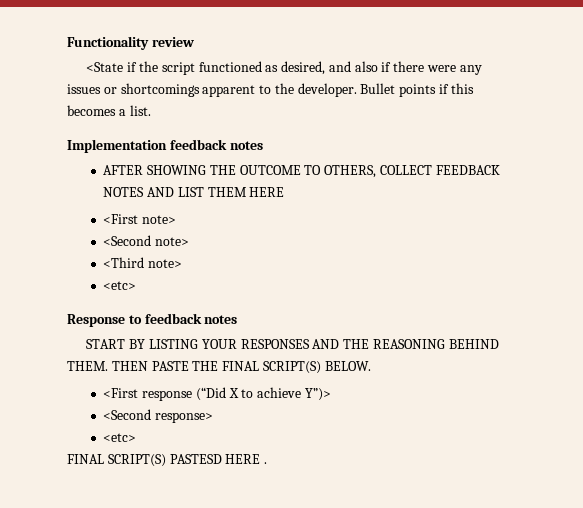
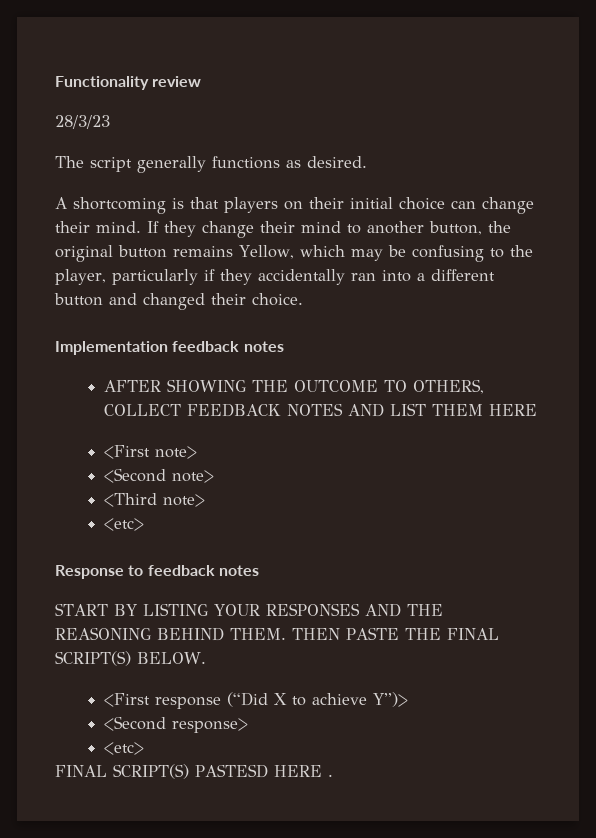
[86,61,482,75] [67,83,474,97] [67,105,151,116] <State if the script functioned as desired, and also if there were any issues or shortcomings apparent to the developer. Bullet points if this becomes a list. -> [55,115,110,129] [55,156,367,173] [55,197,534,214] [55,221,511,238] [55,245,533,262] [55,269,495,285] [54,293,303,310] 28/3/23 // The script generally functions as desired. // A shortcoming is that players on their initial choice can change their mind. If they change their mind to another button, the original button remains Yellow, which may be confusing to the player, particularly if they accidentally ran into a different button and changed their choice.

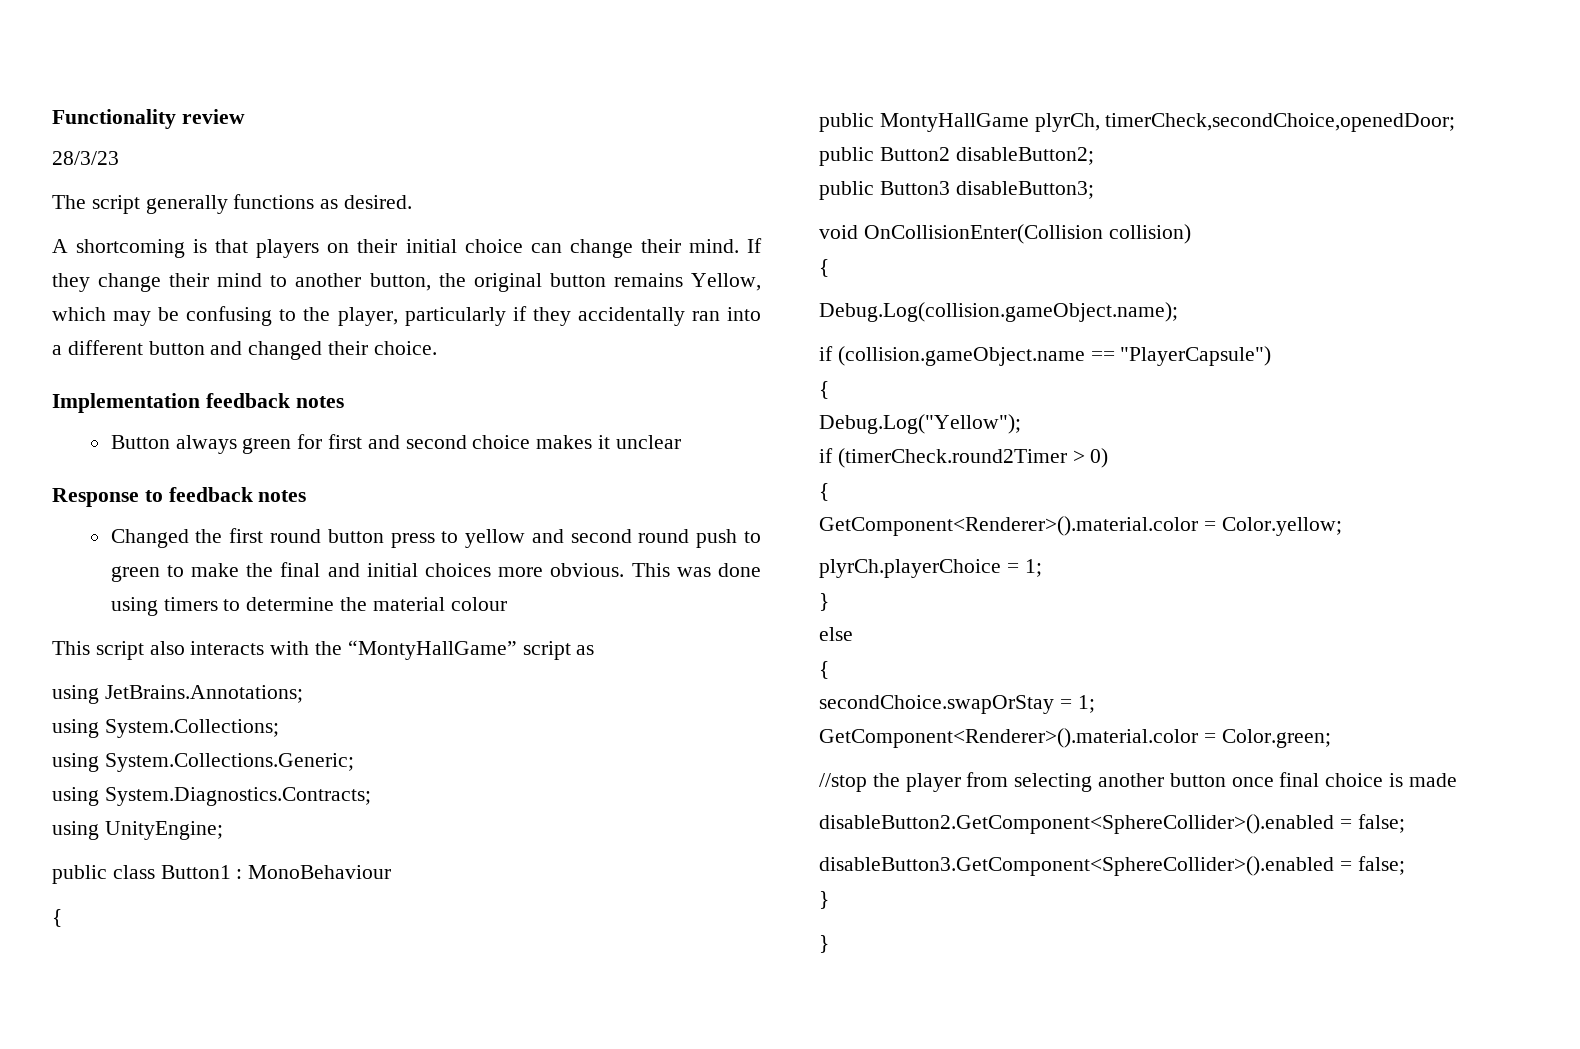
[103,379,484,394] [103,403,537,417] [103,445,197,459] [103,468,214,483] [103,493,205,507] [103,518,144,531] [55,565,259,579] [55,603,443,617] [55,627,499,641] [55,651,206,666] [103,692,408,709] [103,716,248,733] [103,742,144,755] [55,764,333,779] AFTER SHOWING THE OUTCOME TO OTHERS, COLLECT FEEDBACK NOTES AND LIST THEM HERE // <First note> // <Second note> // <Third note> // <etc> // Response to feedback notes // START BY LISTING YOUR RESPONSES AND THE REASONING BEHIND THEM. THEN PASTE THE FINAL SCRIPT(S) BELOW. // <First response (“Did X to achieve Y”)> // <Second response> // <etc> // FINAL SCRIPT(S) PASTESD HERE . -> [110,434,681,454] [52,487,307,507] [110,528,761,548] [110,562,762,582] [110,597,507,616] [52,640,595,660] [52,685,303,704] [52,719,279,738] [52,753,354,772] [52,787,371,806] [52,821,223,840] [52,865,392,884] [52,909,62,927] [819,113,1456,132] [819,147,1094,166] [819,181,1094,200] [819,224,1191,244] [819,259,829,277] [819,302,1178,322] [819,346,1272,366] [819,381,829,399] [819,414,1021,434] [819,448,1109,468] [819,483,829,501] [819,516,1342,536] [819,559,1042,578] [819,593,829,611] [819,627,853,641] [819,661,829,679] [819,695,1095,714] [819,728,1331,748] [819,772,1457,792] [819,814,1405,834] [819,856,1405,876] [819,891,829,909] [819,935,829,953] Button always green for first and second choice makes it unclear // Response to feedback notes // Changed the first round button press to yellow and second round push to green to make the final and initial choices more obvious. This was done using timers to determine the material colour // This script also interacts with the “MontyHallGame” script as // using JetBrains.Annotations; // using System.Collections; // using System.Collections.Generic; // using System.Diagnostics.Contracts; // using UnityEngine; // public class Button1 : MonoBehaviour // { // public MontyHallGame plyrCh, timerCheck,secondChoice,openedDoor; // public Button2 disableButton2; // public Button3 disableButton3; // void OnCollisionEnter(Collision collision) // { // Debug.Log(collision.gameObject.name); // if (collision.gameObject.name == "PlayerCapsule") // { // Debug.Log("Yellow"); // if (timerCheck.round2Timer > 0) // { // GetComponent<Renderer>().material.color = Color.yellow; // plyrCh.playerChoice = 1; // } // else // { // secondChoice.swapOrStay = 1; // GetComponent<Renderer>().material.color = Color.green; // //stop the player from selecting another button once final choice is made // disableButton2.GetComponent<SphereCollider>().enabled = false; // disableButton3.GetComponent<SphereCollider>().enabled = false; // } // }

